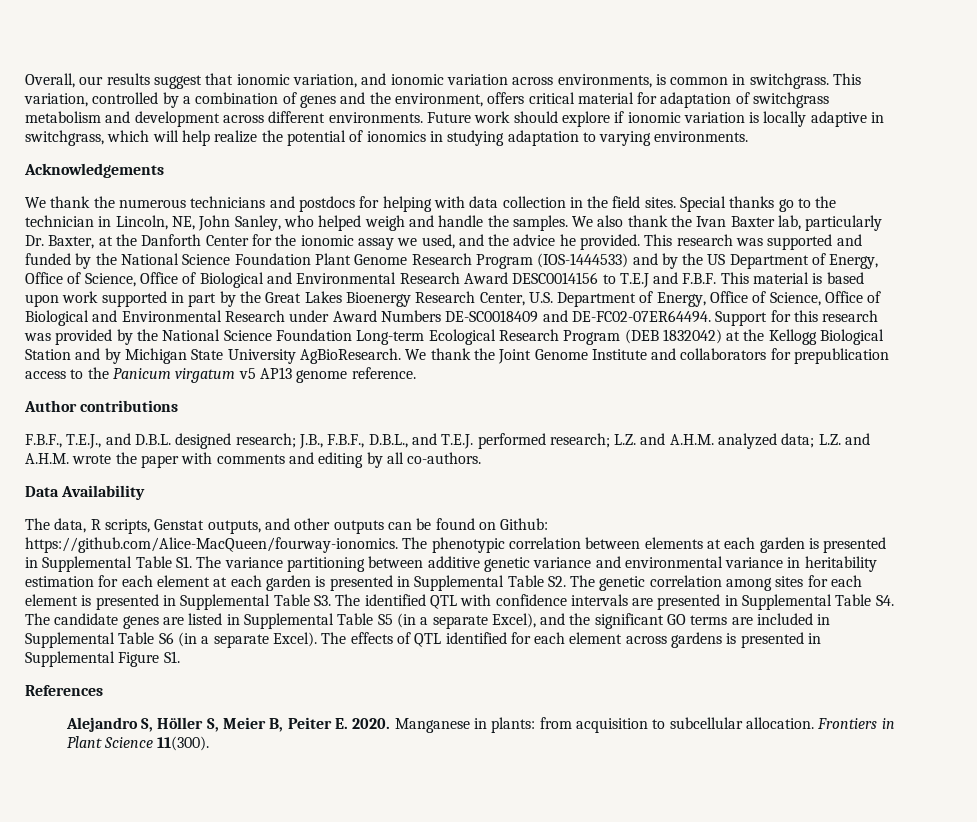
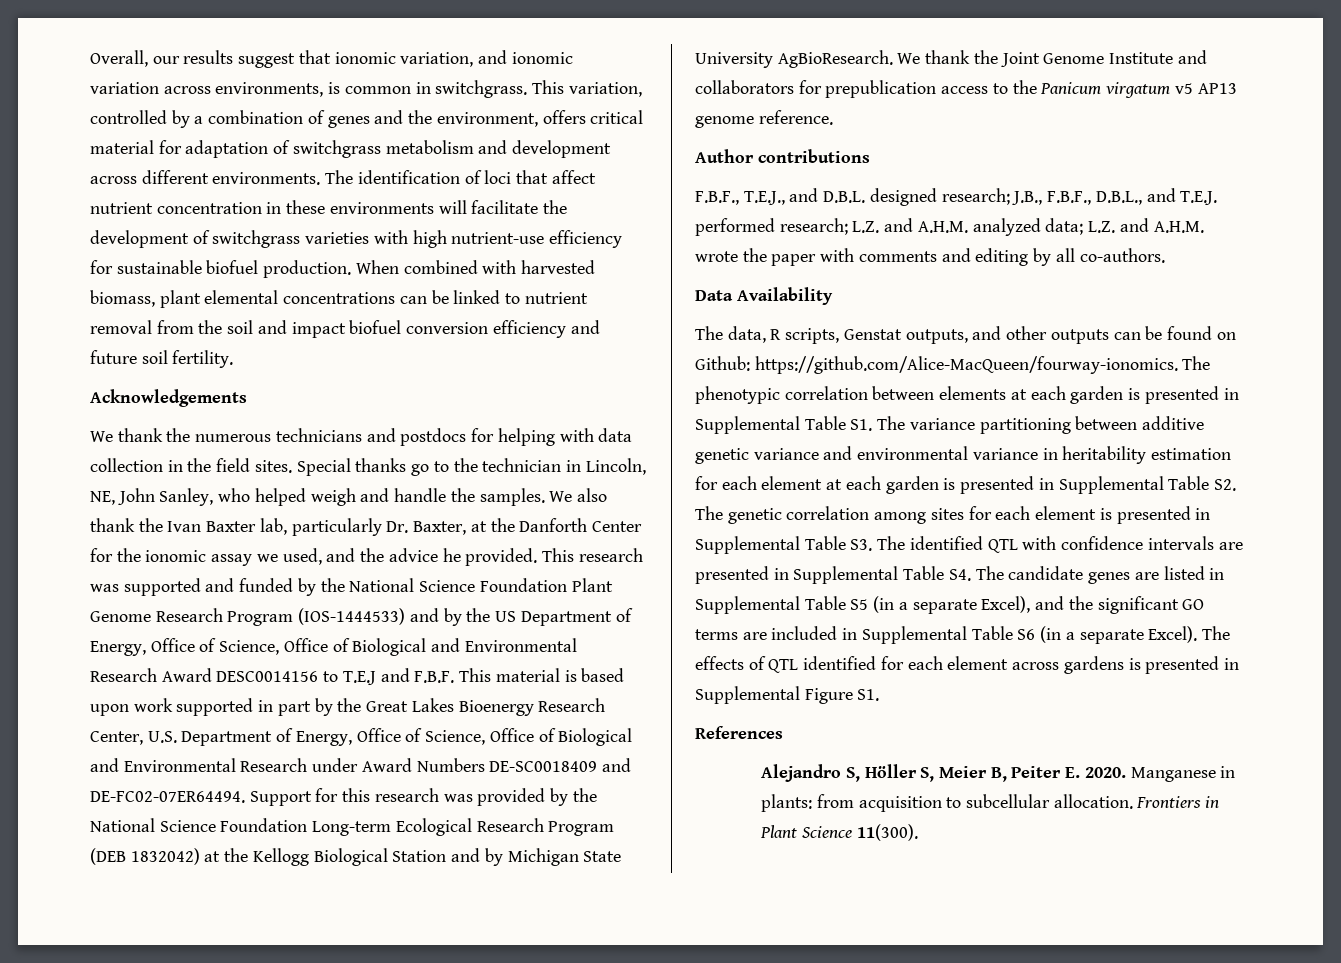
[426,111,885,127] [25,130,749,146] Future work should explore if ionomic variation is locally adaptive in switchgrass, which will help realize the potential of ionomics in studying adaptation to varying environments. -> [325,170,596,184] [90,200,568,214] [90,230,623,248] [90,260,596,278] [90,290,588,308] [90,320,600,338] [90,350,234,368] The identification of loci that affect nutrient concentration in these environments will facilitate the development of switchgrass varieties with high nutrient-use efficiency for sustainable biofuel production. When combined with harvested biomass, plant elemental concentrations can be linked to nutrient removal from the soil and impact biofuel conversion efficiency and future soil fertility.

